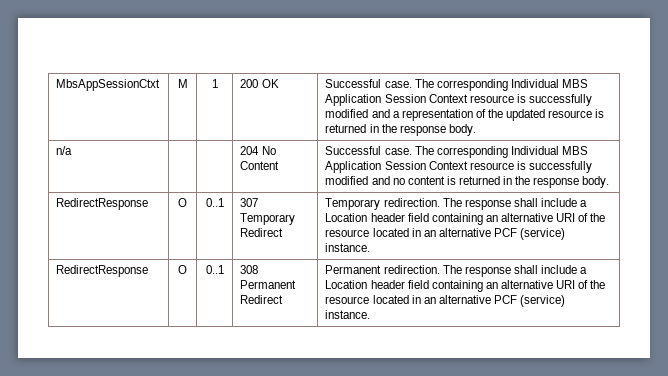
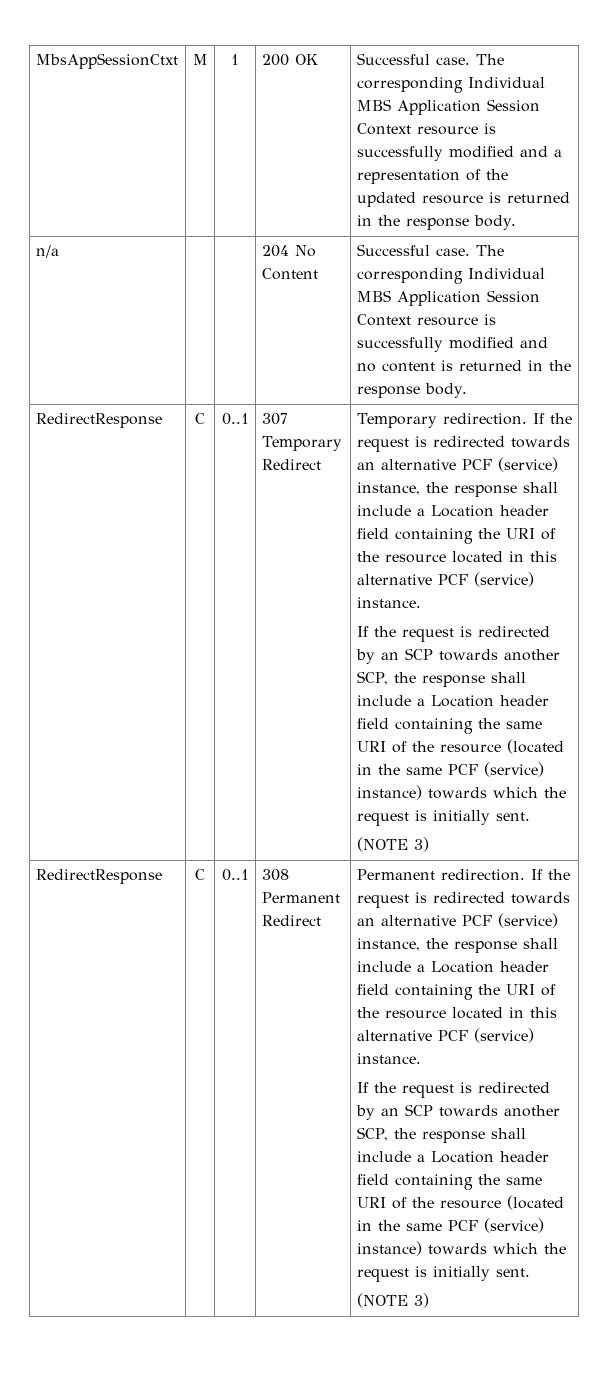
[178,198,187,207] O -> [195,413,205,424] C
[442,198,588,210] [325,213,606,225] [325,228,566,240] [325,243,371,252] [56,265,149,277] [178,265,187,274] The response shall include a Location header field containing an alternative URI of the resource located in an alternative PCF (service) instance. // RedirectResponse | O -> [533,413,573,424] [356,436,570,452] [356,457,558,472] [356,482,558,497] [356,505,549,517] [356,528,556,544] [356,551,557,563] [356,572,534,587] [356,597,421,608] [356,626,550,642] [355,648,560,664] [356,671,527,687] [356,695,549,707] [356,718,542,734] [356,739,564,754] [356,762,544,777] [356,785,566,800] [356,810,530,826] [356,837,429,852] [35,869,162,884] [195,869,205,880] If the request is redirected towards an alternative PCF (service) instance, the response shall include a Location header field containing the URI of the resource located in this alternative PCF (service) instance. // If the request is redirected by an SCP towards another SCP, the response shall include a Location header field containing the same URI of the resource (located in the same PCF (service) instance) towards which the request is initially sent. // (NOTE 3) // RedirectResponse | C
[442,265,588,277] [325,280,606,292] [325,295,566,307] [325,310,371,319] The response shall include a Location header field containing an alternative URI of the resource located in an alternative PCF (service) instance. -> [530,869,570,880] [356,892,570,908] [356,913,558,928] [356,938,558,953] [356,961,549,973] [356,984,556,1000] [356,1007,557,1019] [356,1028,534,1043] [356,1053,421,1064] [356,1082,550,1098] [355,1104,560,1120] [356,1127,527,1143] [356,1151,549,1163] [356,1174,542,1190] [356,1195,564,1210] [356,1218,544,1233] [356,1241,566,1256] [356,1266,530,1282] [356,1293,429,1308] If the request is redirected towards an alternative PCF (service) instance, the response shall include a Location header field containing the URI of the resource located in this alternative PCF (service) instance. // If the request is redirected by an SCP towards another SCP, the response shall include a Location header field containing the same URI of the resource (located in the same PCF (service) instance) towards which the request is initially sent. // (NOTE 3)

